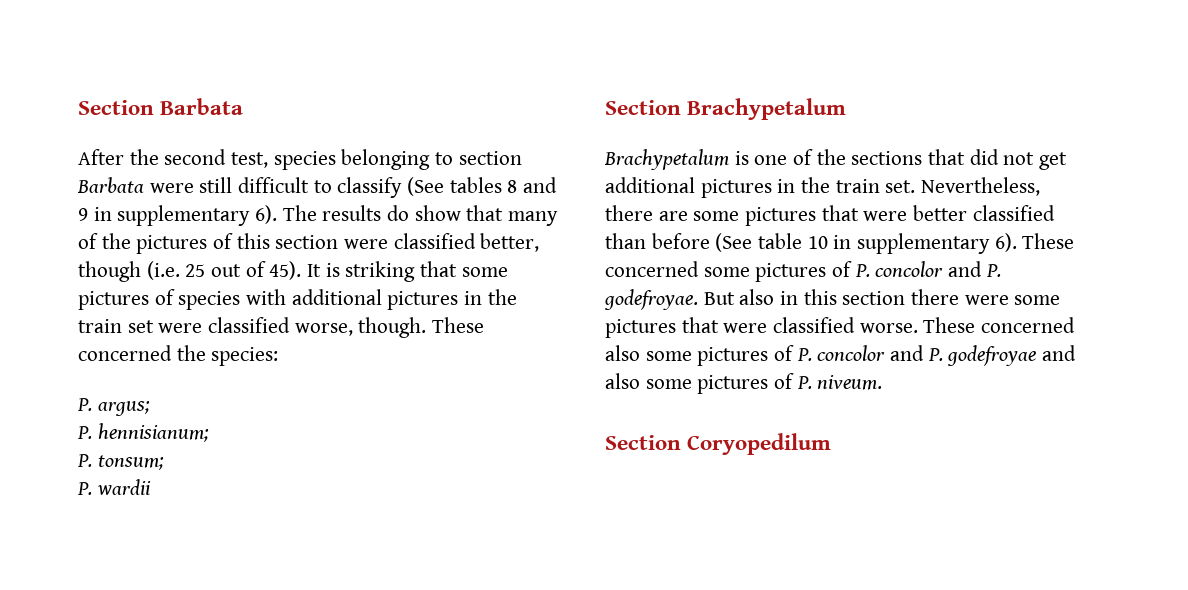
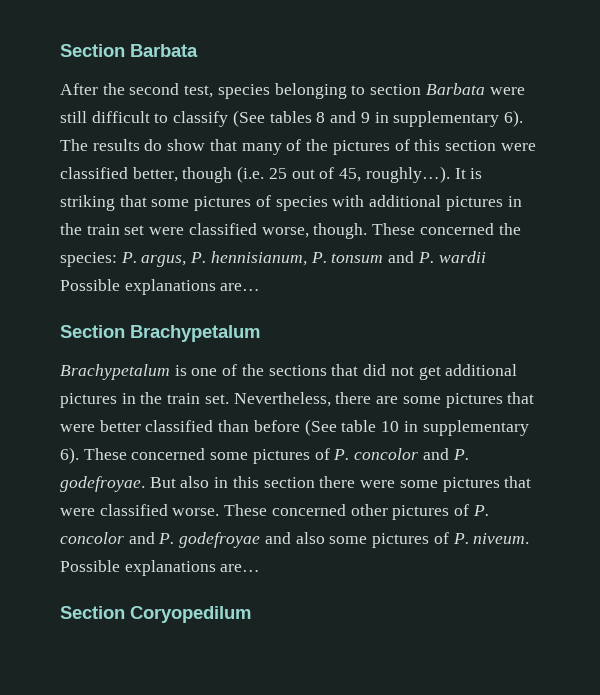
[269,261,302,280] 45). -> [339,166,450,183] 45, roughly…).
[77,398,150,416] [77,423,209,442] [77,454,164,470] // P. argus; // P. hennisianum; // P. tonsum; // -> [120,251,415,267] P. argus, P. hennisianum, P. tonsum and
(151, 487) none -> [60,279,261,295] Possible explanations are…
[605,345,692,361] also some -> [350,504,388,516] other
(883, 382) none -> [60,560,261,576] Possible explanations are…

